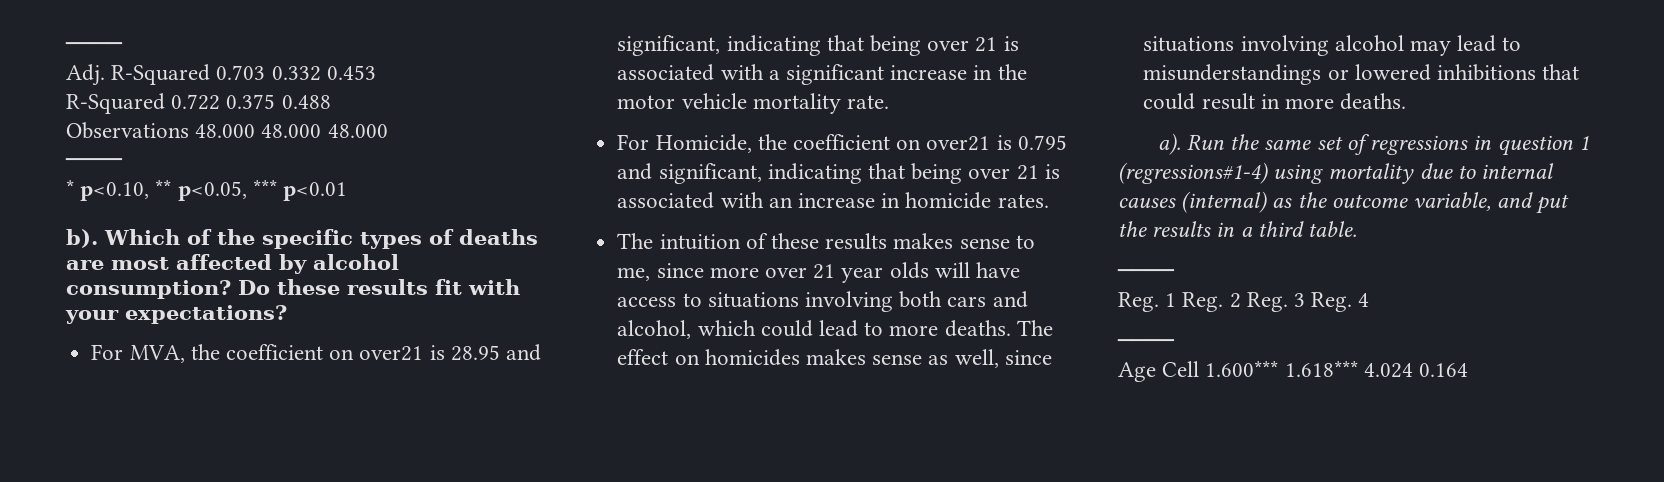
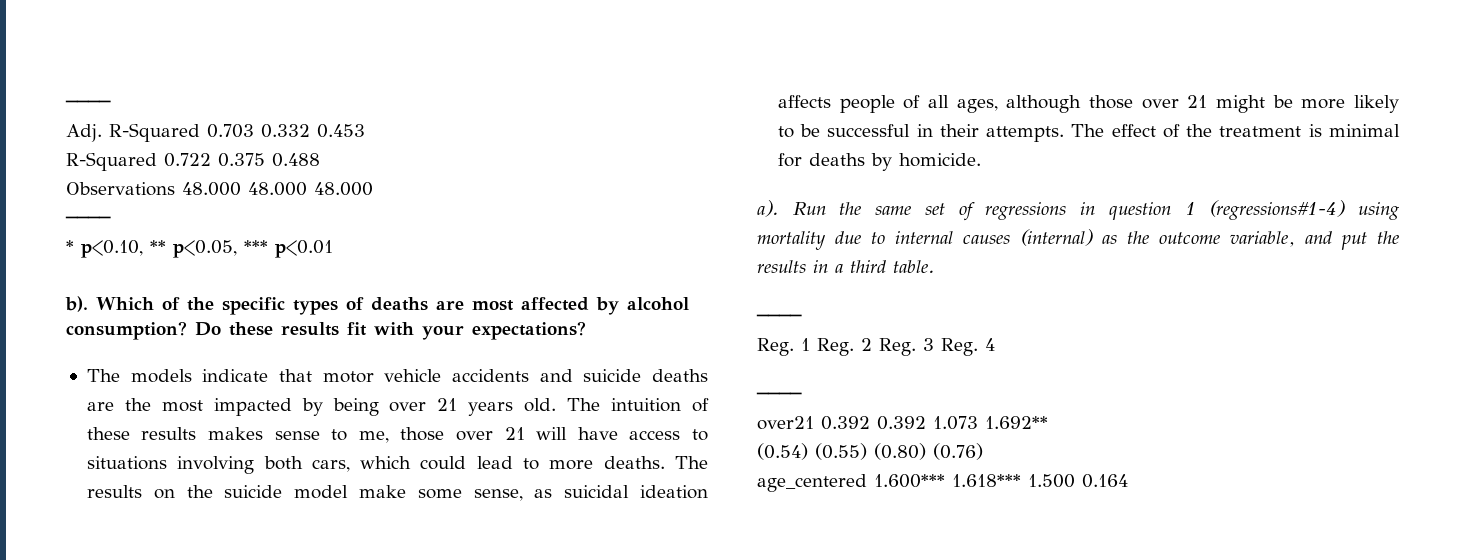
[91,344,541,363] [617,35,1019,56] [617,64,1027,85] [617,93,889,114] [617,134,1067,153] [617,163,1060,184] [617,192,1049,209] For MVA, the coefficient on over21 is 28.95 and significant, indicating that being over 21 is associated with a significant increase in the motor vehicle mortality rate. // For Homicide, the coefficient on over21 is 0.795 and significant, indicating that being over 21 is associated with an increase in homicide rates. // -> [86,369,709,383] [86,398,557,416] The models indicate that motor vehicle accidents and suicide deaths are the most impacted by being over 21 years old.
[656,262,929,283] since more over 21 year olds -> [400,427,525,441] those over 21
[947,291,1028,308] [617,320,692,339] cars and alcohol, -> [311,459,350,472] cars,
[617,349,1052,368] [1143,35,1522,56] [1143,64,1580,85] [1143,93,1407,110] effect on homicides makes sense as well, since situations involving alcohol may lead to misunderstandings or lowered inhibitions that could result in more deaths. -> [86,485,708,501] [777,95,1399,113] [777,124,1400,142] [777,153,981,171] results on the suicide model make some sense, as suicidal ideation affects people of all ages, although those over 21 might be more likely to be successful in their attempts. The effect of the treatment is minimal for deaths by homicide.
[1118,361,1200,382] Age Cell -> [757,416,1048,430] [757,443,983,460] [757,474,867,492] over21 0.392 0.392 1.073 1.692** // (0.54) (0.55) (0.80) (0.76) // age_centered
[1363,363,1413,378] 4.024 -> [1028,474,1075,488] 1.500

